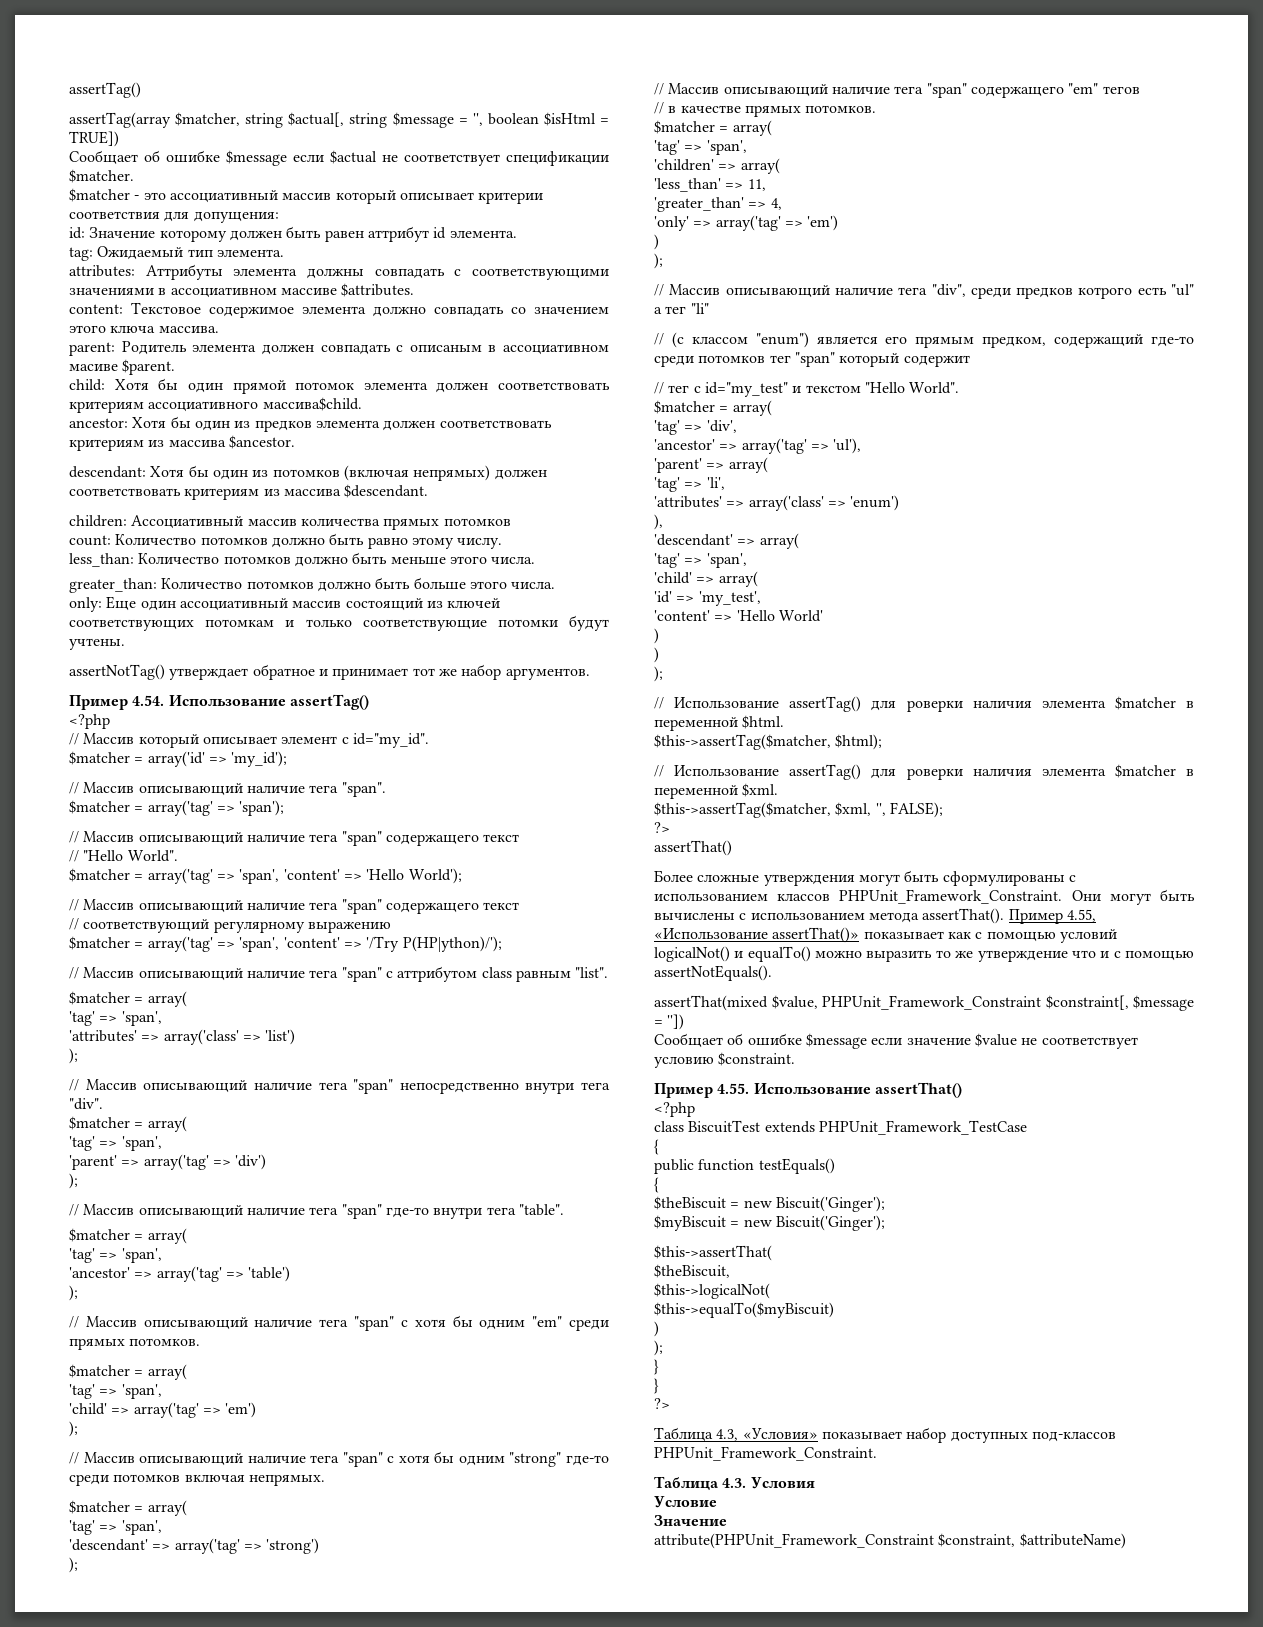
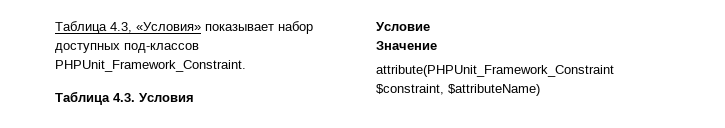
[69,82,141,98] [69,112,610,128] [69,131,119,147] [69,150,609,166] [69,169,134,183] [69,188,544,204] [69,211,279,223] [69,226,517,242] [69,246,284,261] [69,264,610,280] [69,283,415,298] [69,302,609,318] [69,325,219,333] [69,341,609,356] [69,359,176,375] [69,378,610,394] [69,397,362,413] [69,416,552,432] [69,435,295,451] [69,465,547,481] [69,484,429,500] [69,515,511,530] [69,533,503,549] [69,552,536,567] [69,577,556,593] [69,596,501,612] [69,615,610,631] [69,638,125,650] [69,664,590,680] [69,694,369,710] [69,714,110,729] [69,733,429,748] [69,751,288,767] [69,782,386,797] [69,800,285,816] [69,831,520,846] [69,850,178,862] [69,868,462,884] [69,899,520,914] [69,918,391,933] [69,936,502,952] [69,966,609,982] [69,991,187,1007] [69,1011,162,1026] [69,1029,296,1045] [69,1048,78,1064] [69,1079,610,1094] [69,1098,103,1110] [69,1116,187,1132] [69,1136,162,1151] [69,1154,267,1170] [69,1173,78,1189] [69,1204,564,1219] [69,1228,187,1244] [69,1248,162,1263] [69,1266,291,1282] [69,1285,78,1301] [69,1315,609,1331] [69,1338,201,1350] [69,1364,187,1380] [69,1384,162,1399] [69,1402,257,1418] [69,1421,78,1437] [69,1451,610,1467] [69,1474,325,1486] [69,1500,187,1516] [69,1520,162,1535] [69,1538,320,1554] [69,1557,78,1573] [654,83,1140,98] [654,102,877,117] [654,120,772,136] [654,140,747,155] [654,158,780,174] [654,178,766,192] [654,197,782,212] [654,215,839,231] [654,234,659,250] [654,253,663,269] [654,284,1194,299] [654,303,709,314] [654,332,1194,348] [654,352,970,367] [654,382,960,397] [654,400,772,416] [654,420,737,435] [654,438,862,454] [654,457,768,473] [654,477,725,492] [654,495,900,511] [654,514,663,530] [654,533,799,549] [654,553,747,568] [654,571,758,587] [654,591,761,606] [654,610,823,622] [654,628,659,644] [654,647,659,663] [654,666,663,682] [654,696,1194,712] [654,715,785,731] [654,734,883,750] [654,764,1194,780] [654,783,779,799] [654,802,943,818] [654,822,670,833] [654,840,732,856] [654,870,1076,886] [654,889,1195,905] [654,908,1096,924] [654,927,1117,943] [654,946,1194,962] [654,965,772,981] [654,995,1194,1011] [654,1014,685,1030] [654,1033,1138,1049] [654,1052,796,1068] [654,1082,962,1098] [654,1102,695,1117] [654,1120,1027,1135] [654,1139,659,1155] [654,1158,835,1174] [654,1177,659,1193] [654,1196,885,1212] [654,1215,885,1231] [654,1245,772,1261] [654,1264,730,1278] [654,1283,770,1299] [654,1302,834,1318] [654,1321,659,1337] [654,1340,663,1356] [654,1359,659,1375] [654,1378,659,1394] [654,1398,670,1409] assertTag() // assertTag(array $matcher, string $actual[, string $message = '', boolean $isHtml = TRUE]) // Сообщает об ошибке $message если $actual не соответствует спецификации $matcher. // $matcher - это ассоциативный массив который описывает критерии соответствия для допущения: // id: Значение которому должен быть равен аттрибут id элемента. // tag: Ожидаемый тип элемента. // attributes: Аттрибуты элемента должны совпадать с соответствующими значениями в ассоциативном массиве $attributes. // content: Текстовое содержимое элемента должно совпадать со значением этого ключа массива. // parent: Родитель элемента должен совпадать с описаным в ассоциативном масиве $parent. // child: Хотя бы один прямой потомок элемента должен соответствовать критериям ассоциативного массива$child. // ancestor: Хотя бы один из предков элемента должен соответствовать критериям из массива $ancestor. // descendant: Хотя бы один из потомков (включая непрямых) должен соответствовать критериям из массива $descendant. // children: Ассоциативный массив количества прямых потомков // count: Количество потомков должно быть равно этому числу. // less_than: Количество потомков должно быть меньше этого числа. // greater_than: Количество потомков должно быть больше этого числа. // only: Еще один ассоциативный массив состоящий из ключей соответствующих потомкам и только соответствующие потомки будут учтены. // assertNotTag() утверждает обратное и принимает тот же набор аргументов. // Пример 4.54. Использование assertTag() // <?php // // Массив который описывает элемент с id="my_id". // $matcher = array('id' => 'my_id'); // // Массив описывающий наличие тега "span". // $matcher = array('tag' => 'span'); // // Массив описывающий наличие тега "span" содержащего текст // // "Hello World". // $matcher = array('tag' => 'span', 'content' => 'Hello World'); // // Массив описывающий наличие тега "span" содержащего текст // // соответствующий регулярному выражению // $matcher = array('tag' => 'span', 'content' => '/Try P(HP|ython)/'); // // Массив описывающий наличие тега "span" с аттрибутом class равным "list". // $matcher = array( // 'tag' => 'span', // 'attributes' => array('class' => 'list') // ); // // Массив описывающий наличие тега "span" непосредственно внутри тега "div". // $matcher = array( // 'tag' => 'span', // 'parent' => array('tag' => 'div') // ); // // Массив описывающий наличие тега "span" где-то внутри тега "table". // $matcher = array( // 'tag' => 'span', // 'ancestor' => array('tag' => 'table') // ); // // Массив описывающий наличие тега "span" с хотя бы одним "em" среди прямых потомков. // $matcher = array( // 'tag' => 'span', // 'child' => array('tag' => 'em') // ); // // Массив описывающий наличие тега "span" с хотя бы одним "strong" где-то среди потомков включая непрямых. // $matcher = array( // 'tag' => 'span', // 'descendant' => array('tag' => 'strong') // ); // // Массив описывающий наличие тега "span" содержащего "em" тегов // // в качестве прямых потомков. // $matcher = array( // 'tag' => 'span', // 'children' => array( // 'less_than' => 11, // 'greater_than' => 4, // 'only' => array('tag' => 'em') // ) // ); // // Массив описывающий наличие тега "div", среди предков котрого есть "ul" а тег "li" // // (с классом "enum") является его прямым предком, содержащий где-то среди потомков тег "span" который содержит // // тег с id="my_test" и текстом "Hello World". // $matcher = array( // 'tag' => 'div', // 'ancestor' => array('tag' => 'ul'), // 'parent' => array( // 'tag' => 'li', // 'attributes' => array('class' => 'enum') // ), // 'descendant' => array( // 'tag' => 'span', // 'child' => array( // 'id' => 'my_test', // 'content' => 'Hello World' // ) // ) // ); // // Использование assertTag() для роверки наличия элемента $matcher в переменной $html. // $this->assertTag($matcher, $html); // // Использование assertTag() для роверки наличия элемента $matcher в переменной $xml. // $this->assertTag($matcher, $xml, '', FALSE); // ?> // assertThat() // Более сложные утверждения могут быть сформулированы с использованием классов PHPUnit_Framework_Constraint. Они могут быть вычислены с использованием метода assertThat(). Пример 4.55, «Использование assertThat()» показывает как с помощью условий logicalNot() и equalTo() можно выразить то же утверждение что и с помощью assertNotEquals(). // assertThat(mixed $value, PHPUnit_Framework_Constraint $constraint[, $message = '']) // Сообщает об ошибке $message если значение $value не соответствует условию $constraint. // Пример 4.55. Использование assertThat() // <?php // class BiscuitTest extends PHPUnit_Framework_TestCase // { // public function testEquals() // { // $theBiscuit = new Biscuit('Ginger'); // $myBiscuit = new Biscuit('Ginger'); // $this->assertThat( // $theBiscuit, // $this->logicalNot( // $this->equalTo($myBiscuit) // ) // ); // } // } // ?> // -> (55, 27) none

